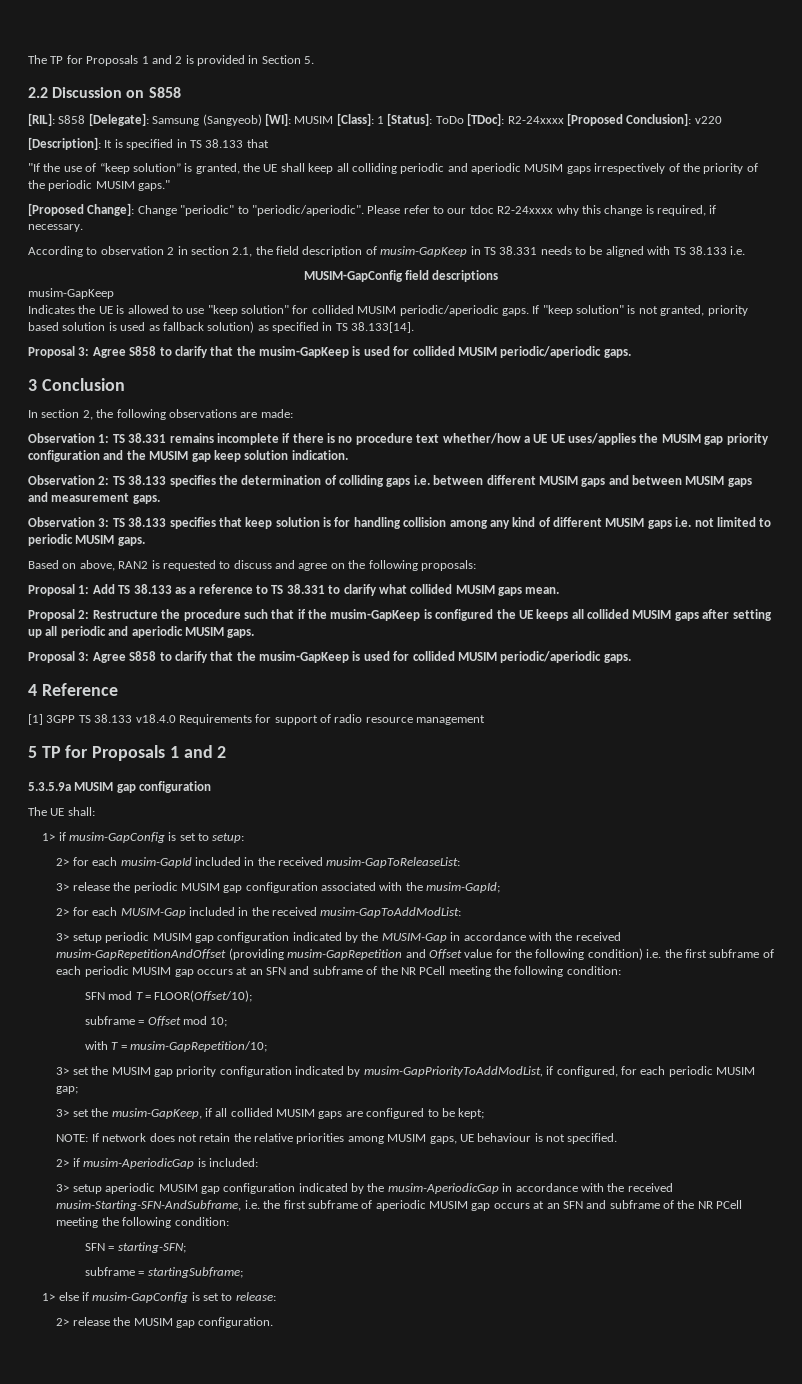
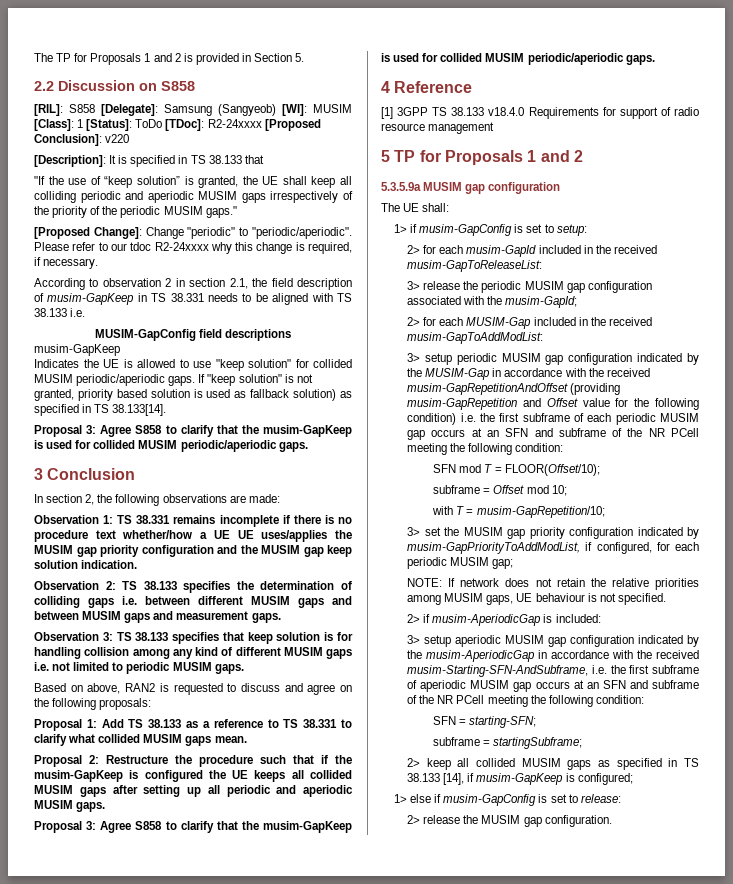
[56,1108,485,1119] // 3> set the musim-GapKeep, if all collided MUSIM gaps are configured to be kept; -> (514, 564) none
(243, 1272) none -> [407,758,699,770] [407,773,633,785] // 2> keep all collided MUSIM gaps as specified in TS 38.133 [14], if musim-GapKeep is configured;

